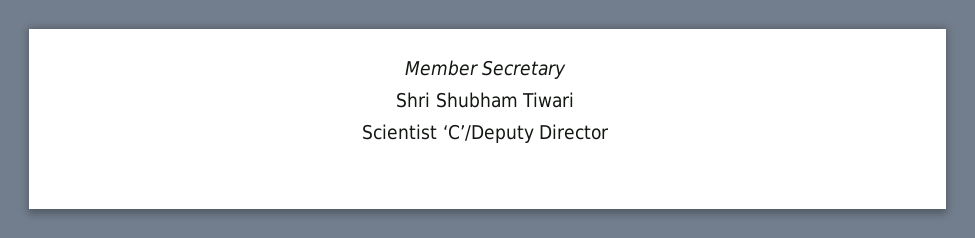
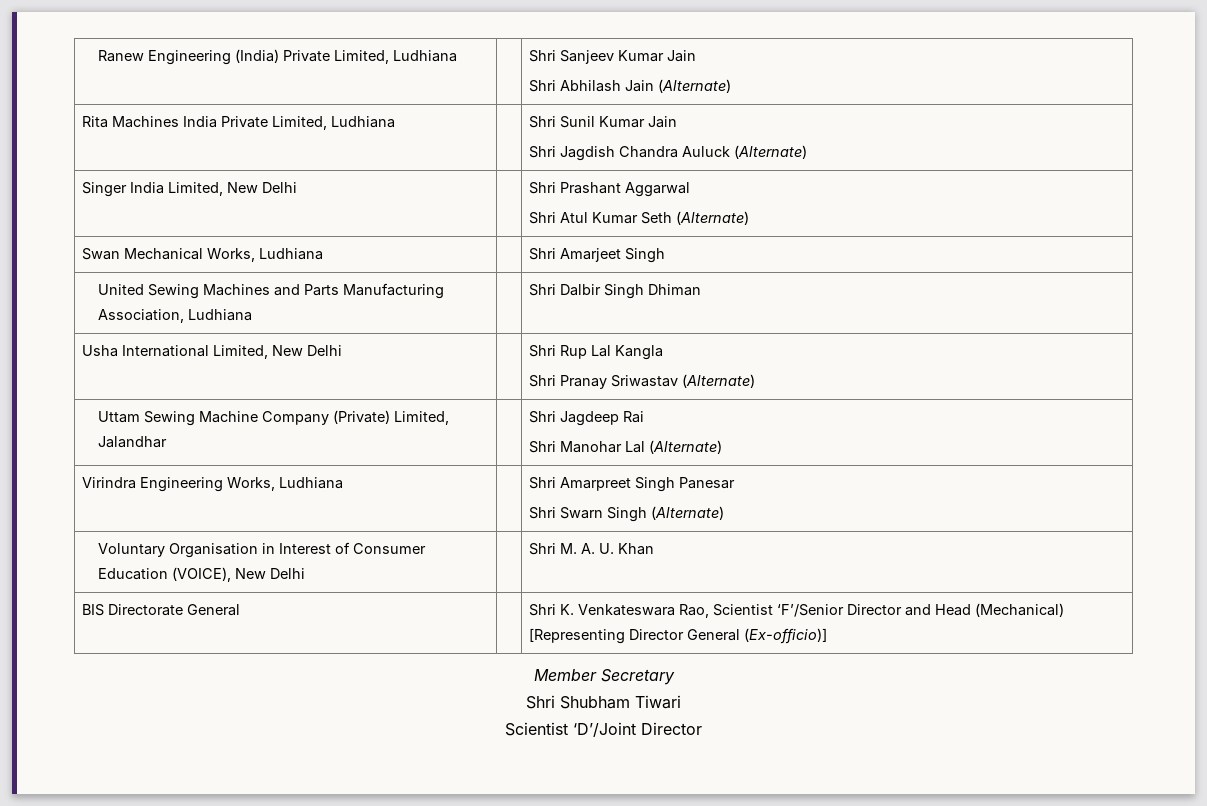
(404, 68) none -> [97,49,457,65] [529,50,697,64] [529,79,732,93] [82,116,396,130] [529,116,678,128] [529,145,808,161] [82,182,298,197] [529,182,691,197] [529,211,750,225] [82,248,324,262] [529,248,666,263] [97,283,444,299] [97,309,252,323] [529,284,702,299] [82,345,343,359] [529,345,664,360] [529,374,756,389] [97,410,449,426] [97,436,167,448] [529,411,645,426] [529,440,723,454] [82,477,344,492] [529,477,736,492] [529,506,725,522] [97,542,426,558] [97,567,305,582] [529,543,655,555] [82,604,241,616] [529,603,1065,618] [529,628,828,644] Ranew Engineering (India) Private Limited, Ludhiana | | Shri Sanjeev Kumar Jain // Shri Abhilash Jain (Alternate) // Rita Machines India Private Limited, Ludhiana | | Shri Sunil Kumar Jain // Shri Jagdish Chandra Auluck (Alternate) // Singer India Limited, New Delhi | | Shri Prashant Aggarwal // Shri Atul Kumar Seth (Alternate) // Swan Mechanical Works, Ludhiana | | Shri Amarjeet Singh // United Sewing Machines and Parts Manufacturing Association, Ludhiana | | Shri Dalbir Singh Dhiman // Usha International Limited, New Delhi | | Shri Rup Lal Kangla // Shri Pranay Sriwastav (Alternate) // Uttam Sewing Machine Company (Private) Limited, Jalandhar | | Shri Jagdeep Rai // Shri Manohar Lal (Alternate) // Virindra Engineering Works, Ludhiana | | Shri Amarpreet Singh Panesar // Shri Swarn Singh (Alternate) // Voluntary Organisation in Interest of Consumer Education (VOICE), New Delhi | | Shri M. A. U. Khan // BIS Directorate General | | Shri K. Venkateswara Rao, Scientist ‘F’/Senior Director and Head (Mechanical) [Representing Director General (Ex-officio)] //
[442,124,534,143] ‘C’/Deputy -> [573,722,636,737] ‘D’/Joint

